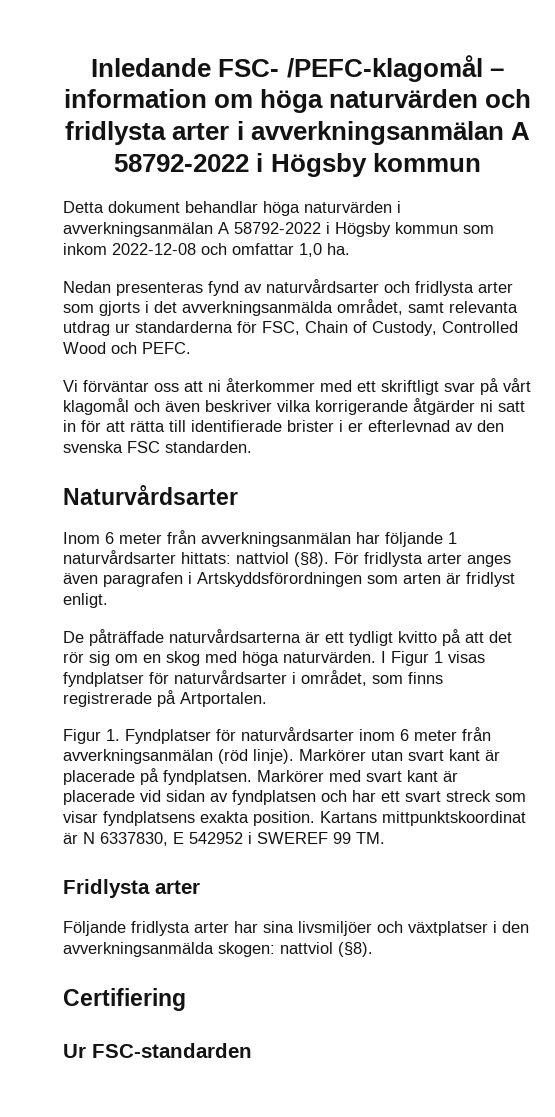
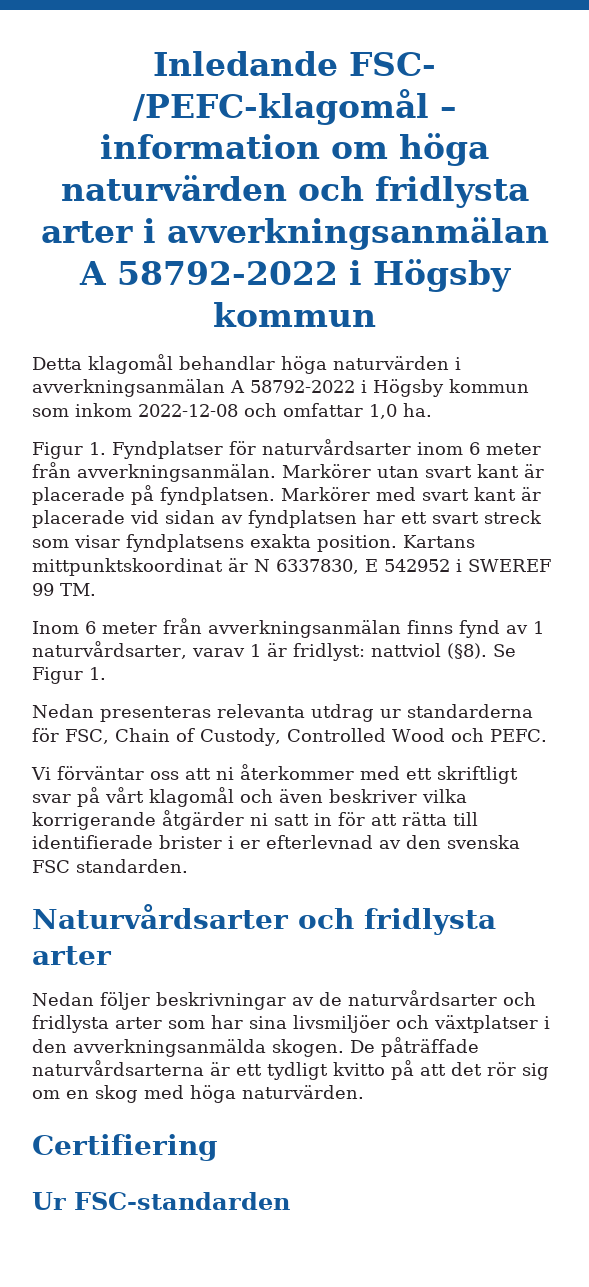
[108,201,180,213] dokument -> [88,354,173,374] klagomål
[63,279,513,296] [63,299,444,316] Nedan presenteras fynd av naturvårdsarter och fridlysta arter som gjorts i det avverkningsanmälda området, samt -> [32,439,541,459] [32,462,544,482] [32,485,541,505] [32,510,542,528] [32,534,475,552] [32,558,551,576] [32,583,96,596] [32,618,544,638] [32,641,516,661] [32,667,106,684] [32,704,211,722] Figur 1. Fyndplatser för naturvårdsarter inom 6 meter från avverkningsanmälan. Markörer utan svart kant är placerade på fyndplatsen. Markörer med svart kant är placerade vid sidan av fyndplatsen har ett svart streck som visar fyndplatsens exakta position. Kartans mittpunktskoordinat är N 6337830, E 542952 i SWEREF 99 TM. // Inom 6 meter från avverkningsanmälan finns fynd av 1 naturvårdsarter, varav 1 är fridlyst: nattviol (§8). Se Figur 1. // Nedan presenteras
[63,530,457,547] [63,550,511,567] [63,572,515,587] [63,593,108,608] // Inom 6 meter från avverkningsanmälan har följande 1 naturvårdsarter hittats: nattviol (§8). För fridlysta arter anges även paragrafen i Artskyddsförordningen som arten är fridlyst enligt. // -> [298,908,496,935] [32,946,112,965] [32,990,536,1010] [32,1015,550,1033] [32,1039,344,1057] och fridlysta arter // Nedan följer beskrivningar av de naturvårdsarter och fridlysta arter som har sina livsmiljöer och växtplatser i den avverkningsanmälda skogen.
[381,651,485,666] [63,670,443,687] [63,690,267,707] [63,727,491,744] [63,749,500,764] [63,768,458,785] [63,790,526,805] [63,811,526,826] [63,832,385,846] [63,879,200,898] [63,921,529,936] [63,942,373,957] I Figur 1 visas fyndplatser för naturvårdsarter i området, som finns registrerade på Artportalen. // Figur 1. Fyndplatser för naturvårdsarter inom 6 meter från avverkningsanmälan (röd linje). Markörer utan svart kant är placerade på fyndplatsen. Markörer med svart kant är placerade vid sidan av fyndplatsen och har ett svart streck som visar fyndplatsens exakta position. Kartans mittpunktskoordinat är N 6337830, E 542952 i SWEREF 99 TM. // Fridlysta arter // Följande fridlysta arter har sina livsmiljöer och växtplatser i den avverkningsanmälda skogen: nattviol (§8). -> (364, 1092) none

